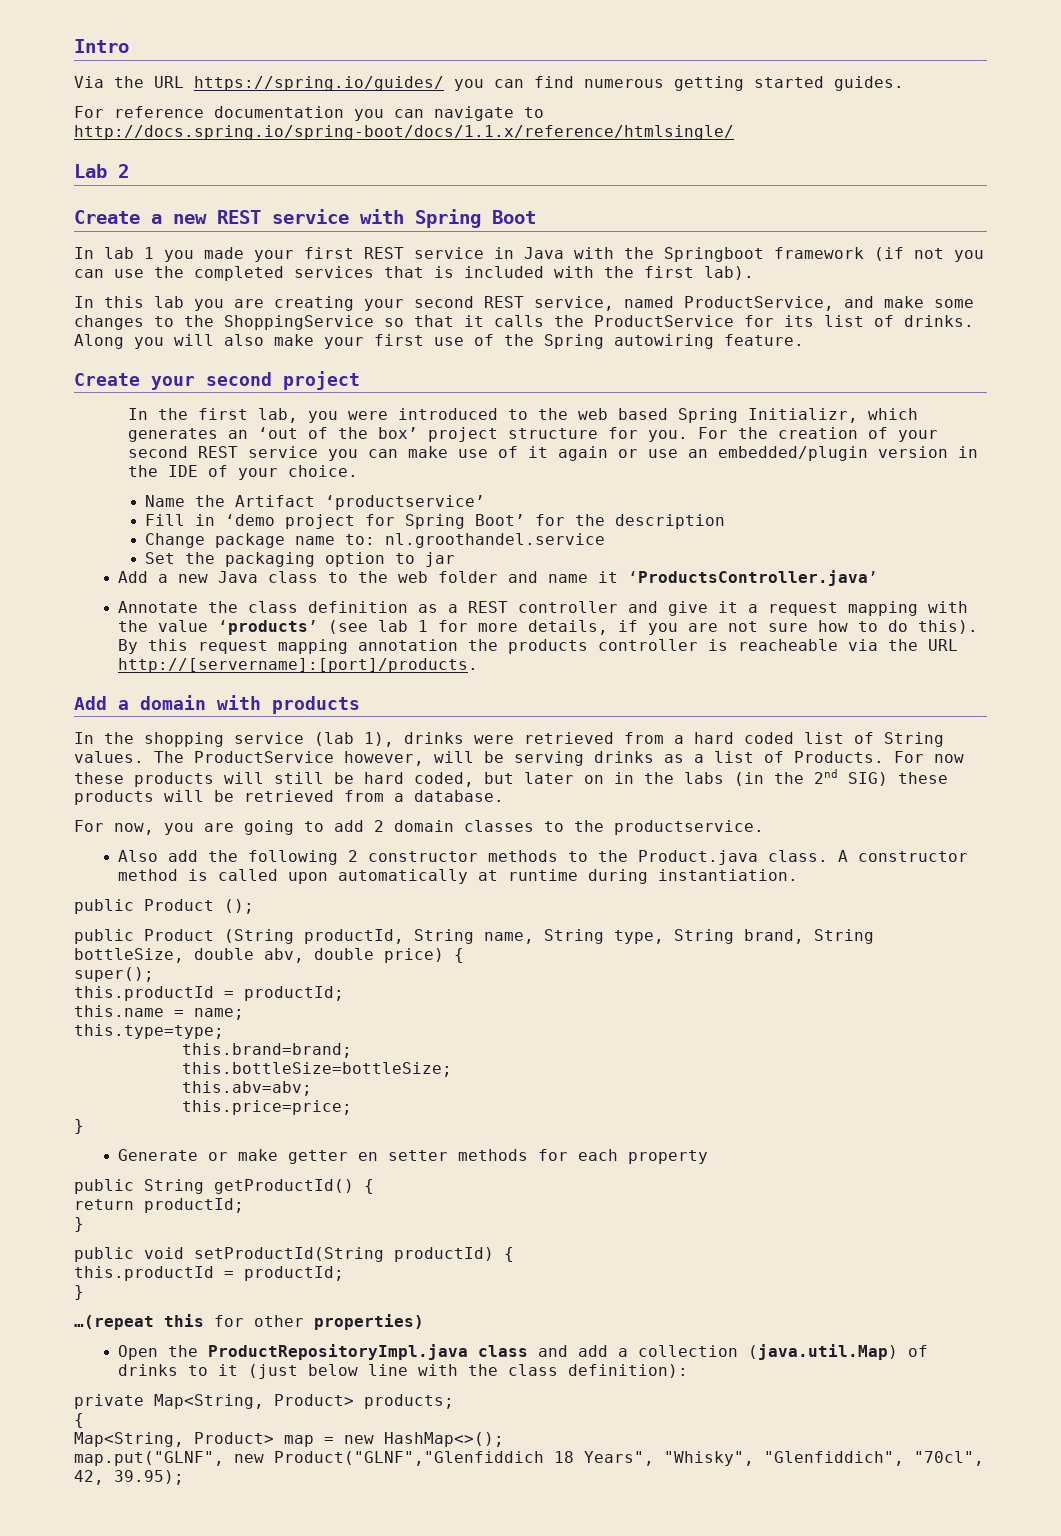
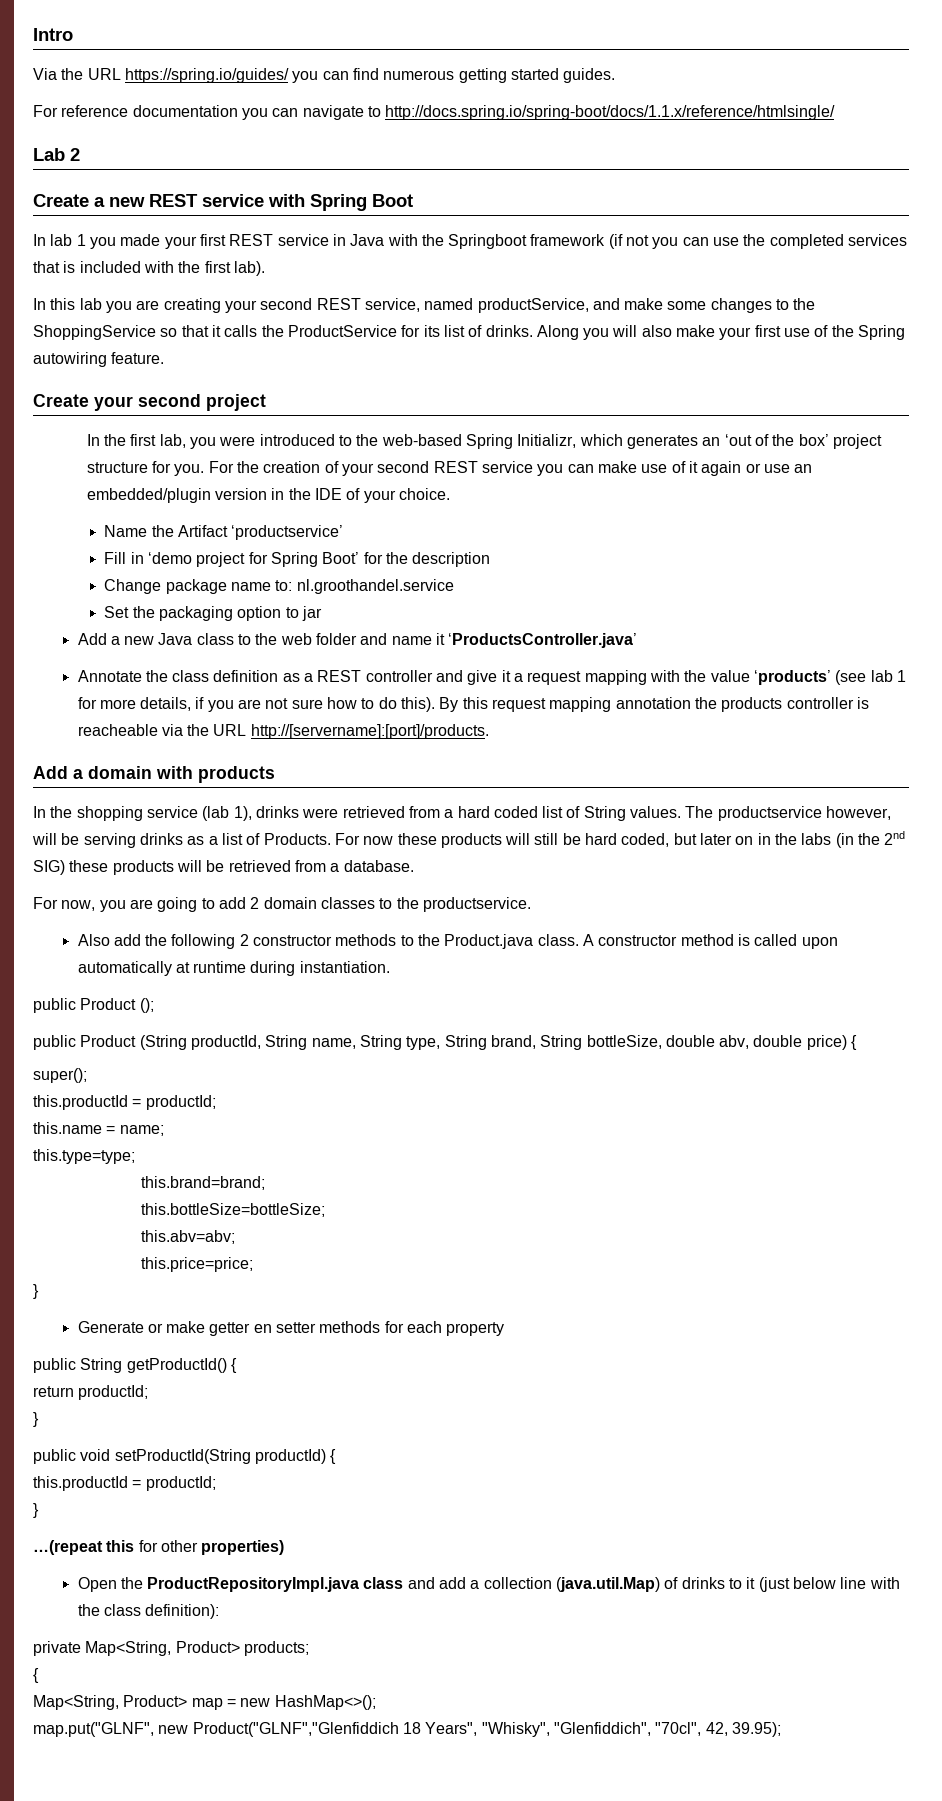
[684,296,834,311] ProductService, -> [477,298,589,313] productService,
[577,408,668,420] web based -> [381,434,462,446] web-based
[194,751,334,763] ProductService -> [717,806,822,821] productservice

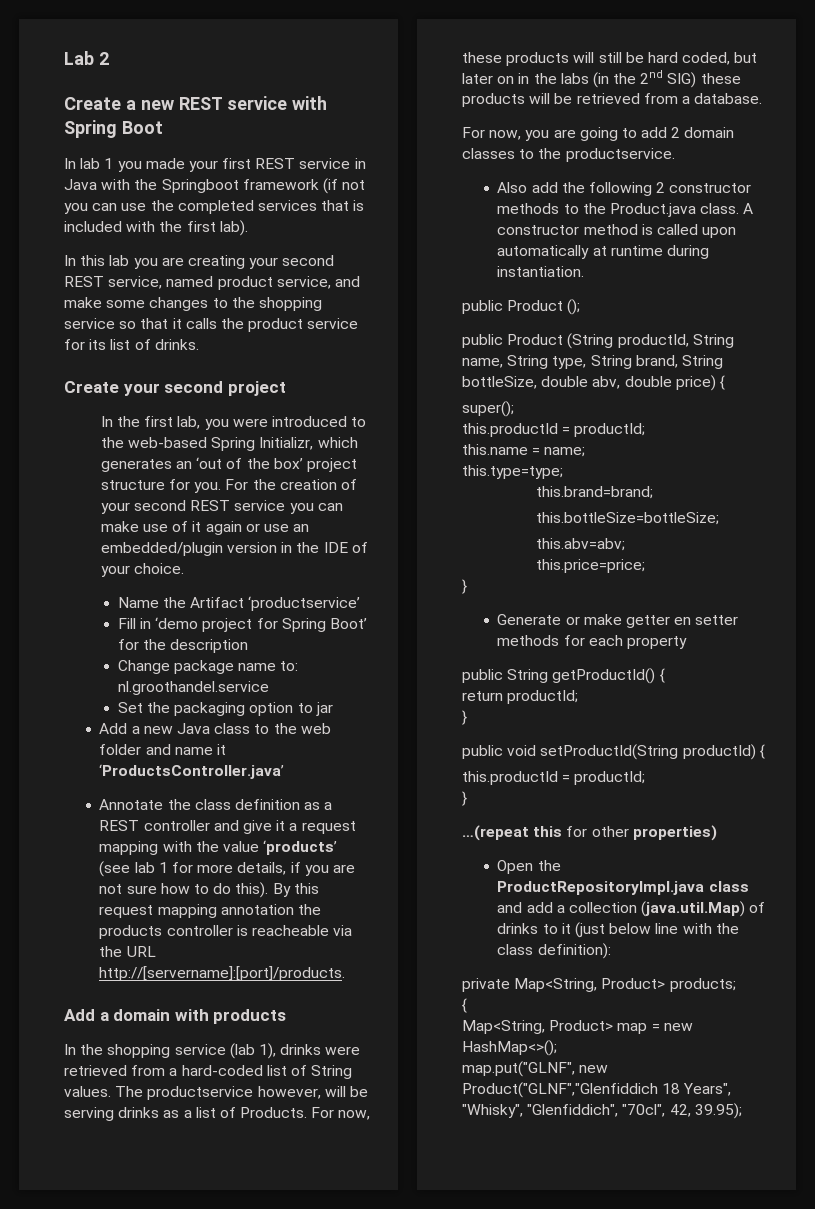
[33,28,73,41] [33,68,616,83] [33,105,836,120] Intro // Via the URL https://spring.io/guides/ you can find numerous getting started guides. // For reference documentation you can navigate to http://docs.spring.io/spring-boot/docs/1.1.x/reference/htmlsingle/ // -> (64, 58) none
[477,298,589,313] productService, -> [217,276,331,290] product service,
[33,325,156,340] ShoppingService -> [258,297,322,311] [64,318,115,329] shopping service
[287,325,397,337] ProductService -> [248,318,359,332] product service
[536,325,906,340] [33,352,165,367] Along you will also make your first use of the Spring autowiring feature. -> (199, 344) none
[457,806,538,818] hard coded -> [181,1065,263,1076] hard-coded
[363,836,394,845] now -> [338,1110,371,1120] now,

